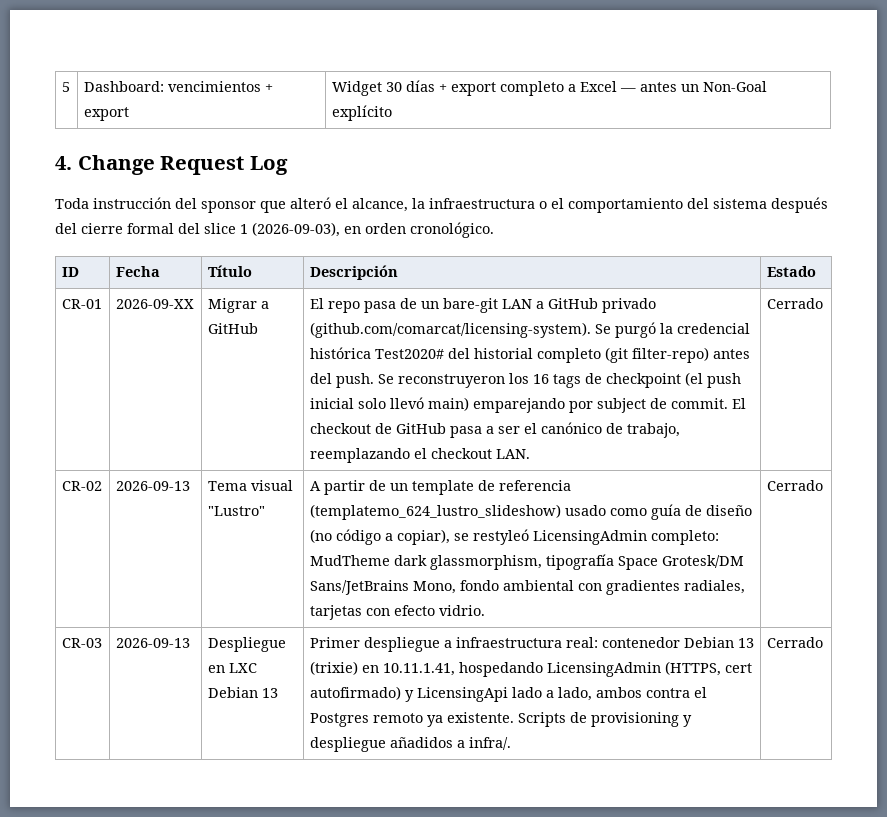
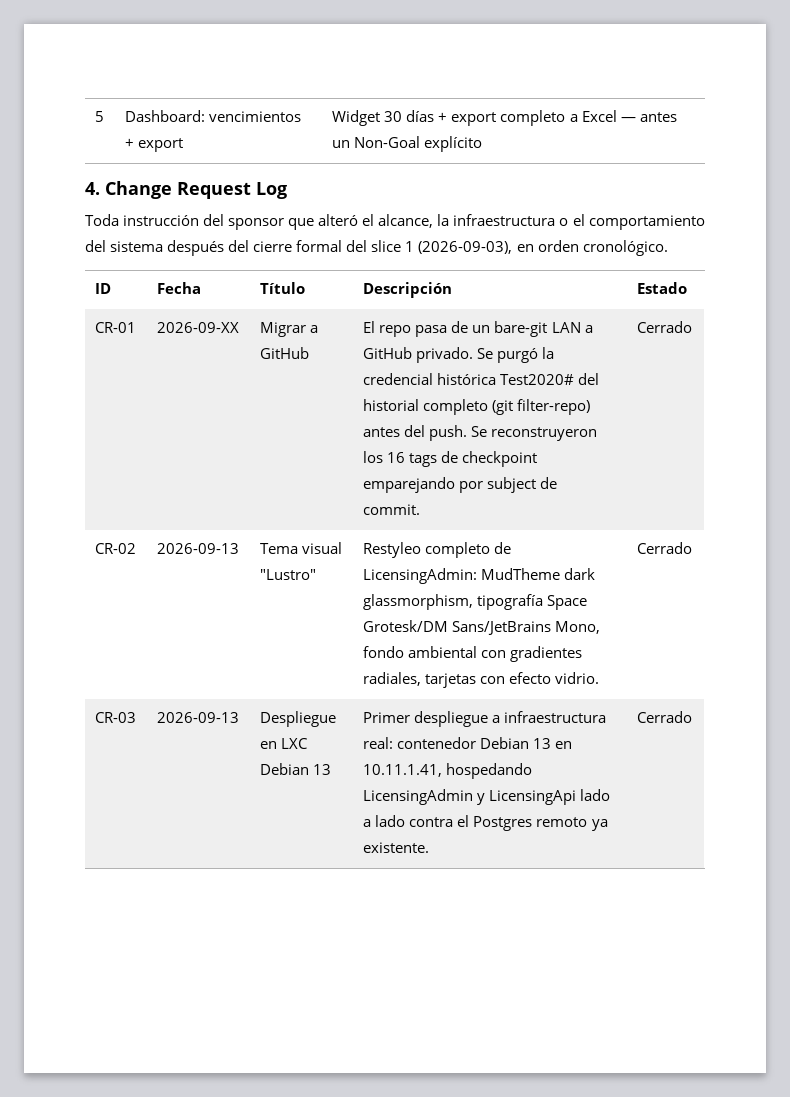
[601,298,656,313] [309,322,591,338] privado (github.com/comarcat/licensing-system). -> [416,347,474,363] privado.
[684,372,741,388] [309,397,469,411] (el push inicial solo llevó main) -> (538, 459) none
[731,398,746,409] [309,422,680,438] [309,448,530,463] El checkout de GitHub pasa a ser el canónico de trabajo, reemplazando el checkout LAN. -> (421, 509) none
[309,480,571,495] [309,504,752,520] [309,529,719,545] A partir de un template de referencia (templatemo_624_lustro_slideshow) usado como guía de diseño (no código a copiar), se restyleó LicensingAdmin completo: -> [363,542,512,558] [363,568,478,584] Restyleo completo de LicensingAdmin:
[309,661,358,675] (trixie) -> (552, 743) none
[664,661,752,676] [309,686,401,700] (HTTPS, cert autofirmado) -> (474, 797) none
[557,687,642,701] lado, ambos -> [375,815,406,827] lado
[517,712,692,727] [309,737,511,752] Scripts de provisioning y despliegue añadidos a infra/. -> (430, 847) none

